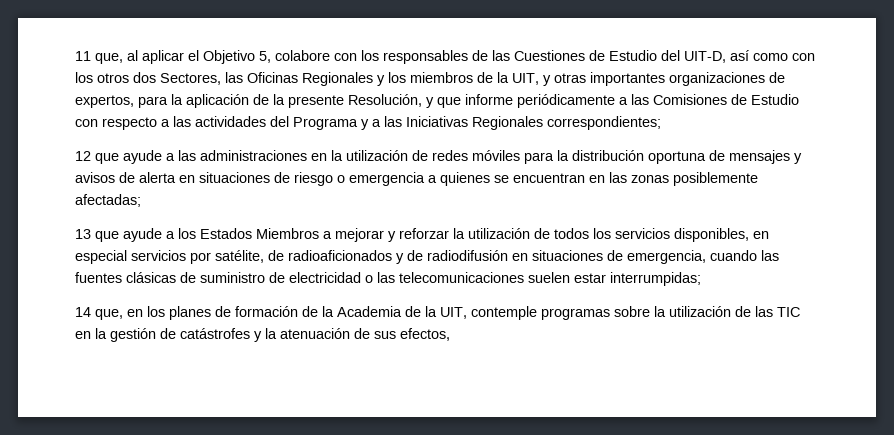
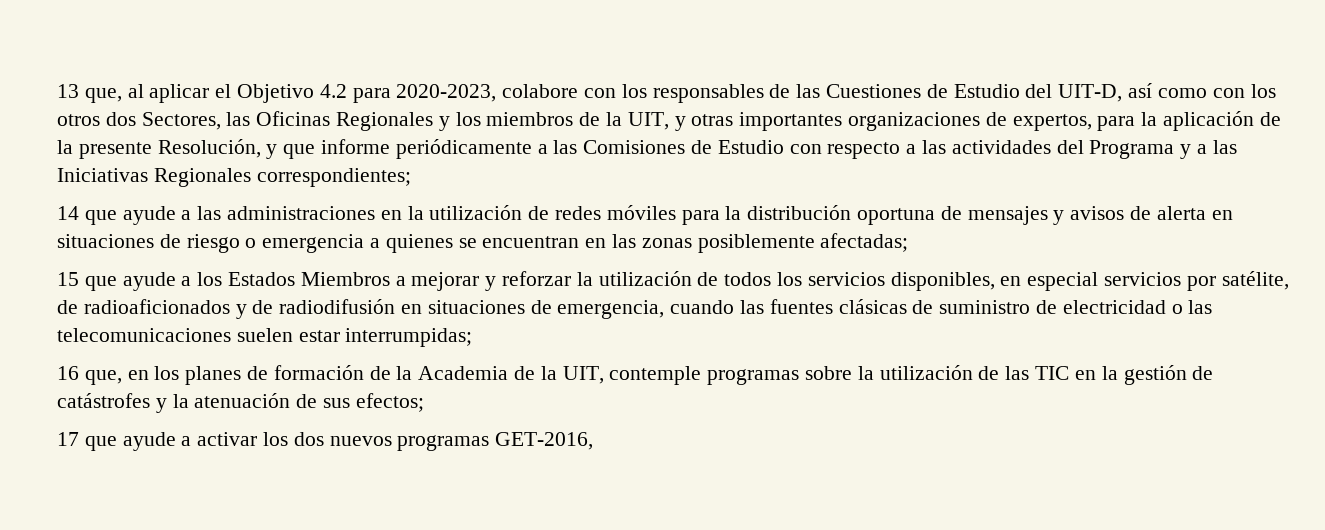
[75,51,91,61] 11 -> [57,84,79,98] 13
[259,51,271,63] 5, -> [319,84,497,103] 4.2 para 2020-2023,
[75,151,91,161] 12 -> [57,206,79,220] 14
[75,229,91,239] 13 -> [57,272,79,286] 15
[75,307,91,317] 14 -> [57,366,79,380] 16
[400,328,450,341] efectos, -> [355,393,424,412] [57,432,594,451] efectos; // 17 que ayude a activar los dos nuevos programas GET-2016,

